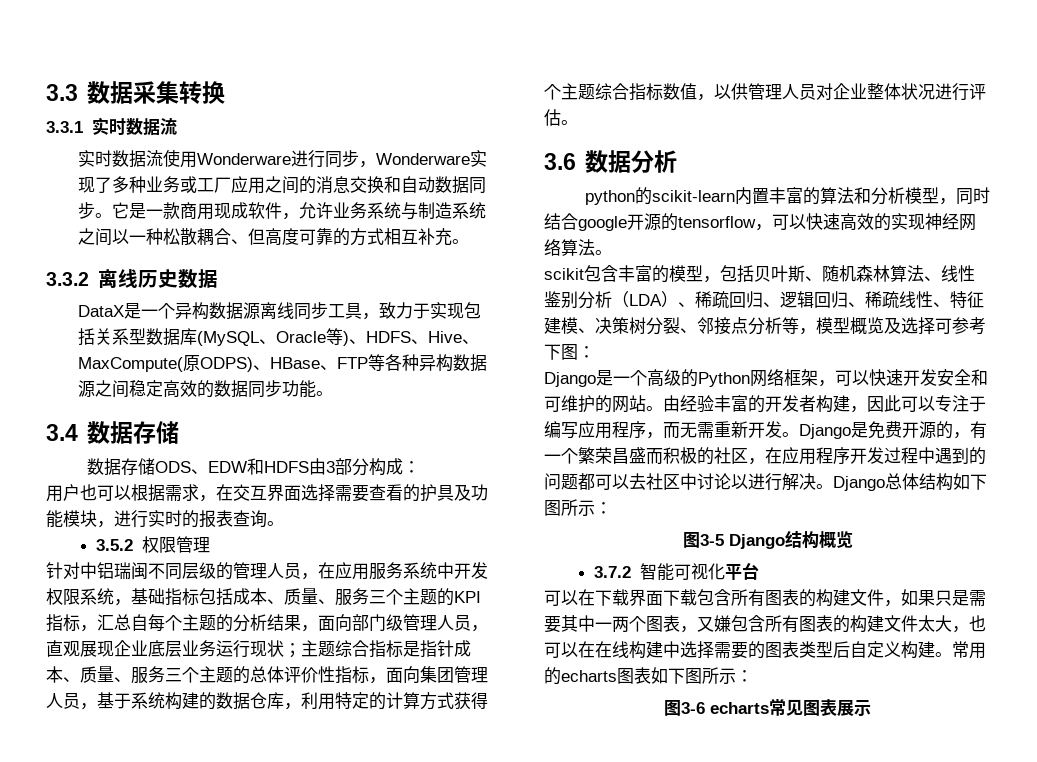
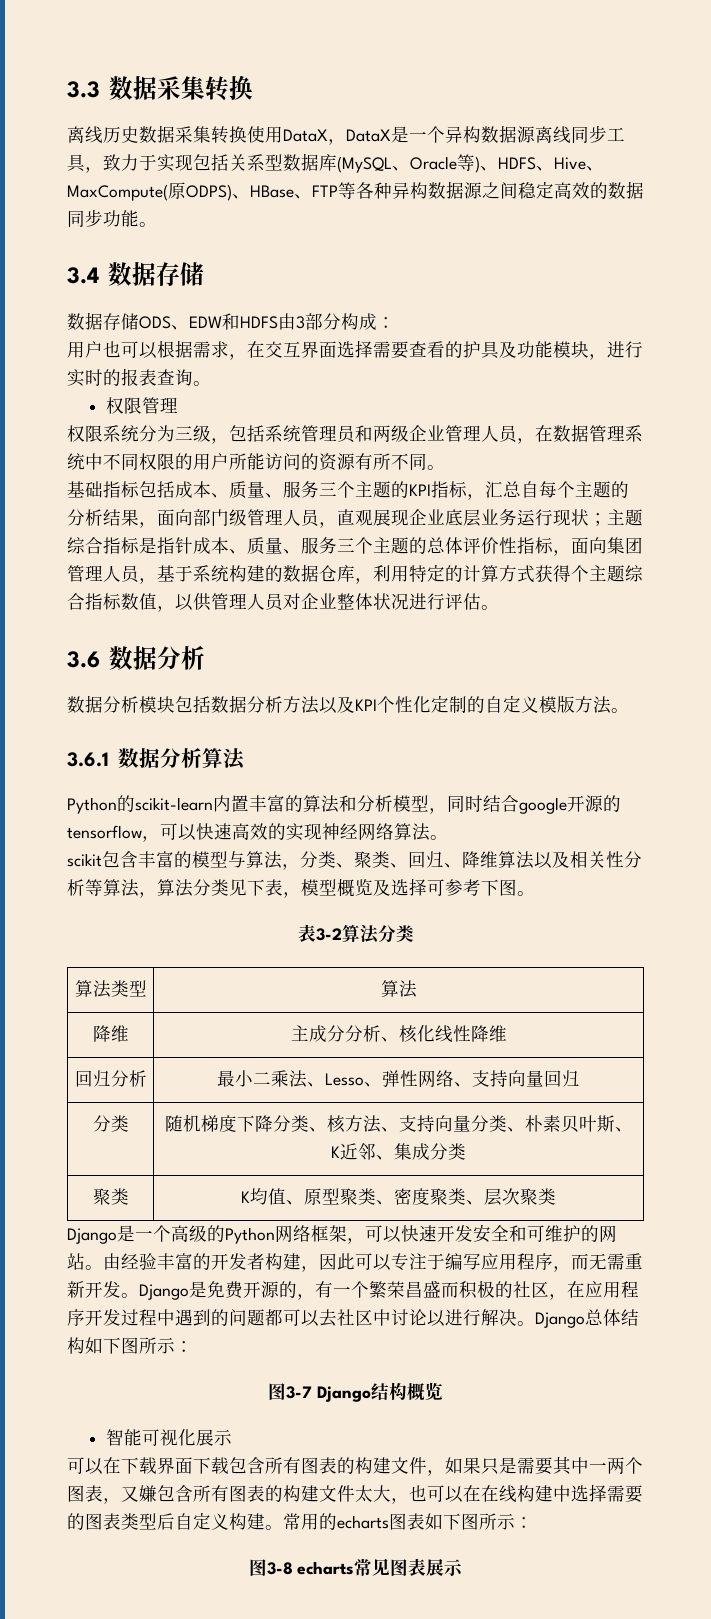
[46,117,177,136] [77,149,487,168] [77,176,486,194] [77,202,486,220] [77,228,469,246] [46,272,89,286] 3.3.1实时数据流 // 实时数据流使用Wonderware进行同步，Wonderware实现了多种业务或工厂应用之间的消息交换和自动数据同步。它是一款商用现成软件，允许业务系统与制造系统之间以一种松散耦合、但高度可靠的方式相互补充。 // 3.3.2 -> (253, 87) none
(218, 278) // -> [175,126,346,145] 采集转换使用DataX，
[96,539,134,551] 3.5.2 -> (211, 383) none
[46,562,488,580] [46,588,131,606] 针对中铝瑞闽不同层级的管理人员，在应用服务系统中开发权限系统， -> [67,424,643,444] [67,453,445,471] 权限系统分为三级，包括系统管理员和两级企业管理人员，在数据管理系统中不同权限的用户所能访问的资源有所不同。 //
[584,190,635,205] python -> [67,695,629,714] [67,748,246,770] [67,797,117,814] 数据分析模块包括数据分析方法以及KPI个性化定制的自定义模版方法。 // 3.6.1数据分析算法 // Python
[703,265,975,283] [544,291,984,309] [544,317,799,335] ，包括贝叶斯、随机森林算法、线性鉴别分析（LDA）、稀疏回归、逻辑回归、稀疏线性、特征建模、决策树分裂、邻接点分析等 -> [228,851,642,870] [67,879,283,898] 与算法，分类、聚类、回归、降维算法以及相关性分析等算法，算法分类见下表
[578,346,595,358] ： -> [517,891,535,896] [297,924,414,944] [74,980,147,998] [380,980,417,998] [92,1025,129,1042] [290,1025,507,1043] [74,1070,147,1087] [217,1070,580,1088] [92,1115,129,1132] [164,1114,633,1133] [331,1143,466,1160] [92,1188,129,1205] [241,1188,556,1206] 。 // 表3-2算法分类 // 算法类型 | 算法 // 降维 | 主成分分析、核化线性降维 // 回归分析 | 最小二乘法、Lesso、弹性网络、支持向量回归 // 分类 | 随机梯度下降分类、核方法、支持向量分类、朴素贝叶斯、K近邻、集成分类 // 聚类 | K均值、原型聚类、密度聚类、层次聚类
[699,534,724,546] 3-5 -> [286,1386,313,1399] 3-7
[594,566,632,578] 3.7.2 -> (443, 1391) none
[724,562,759,580] 平台 -> [195,1429,232,1446] 展示
[681,702,705,714] 3-6 -> [266,1562,293,1575] 3-8

